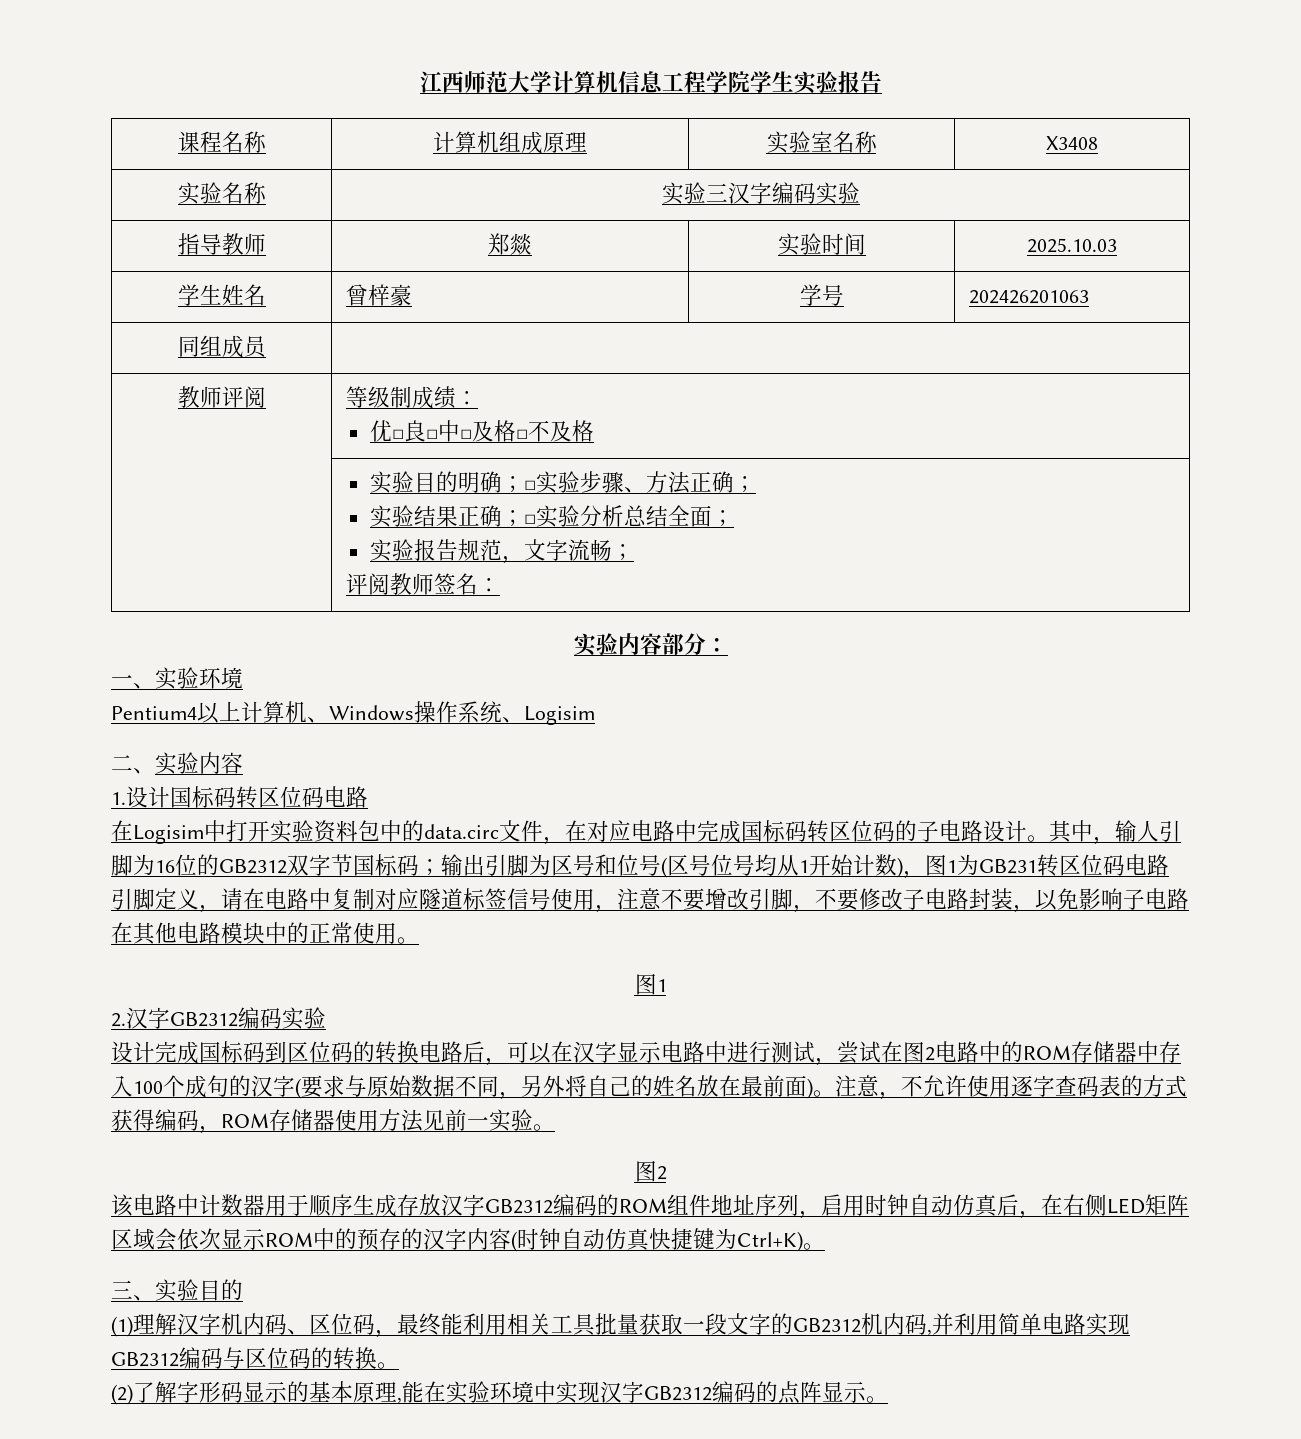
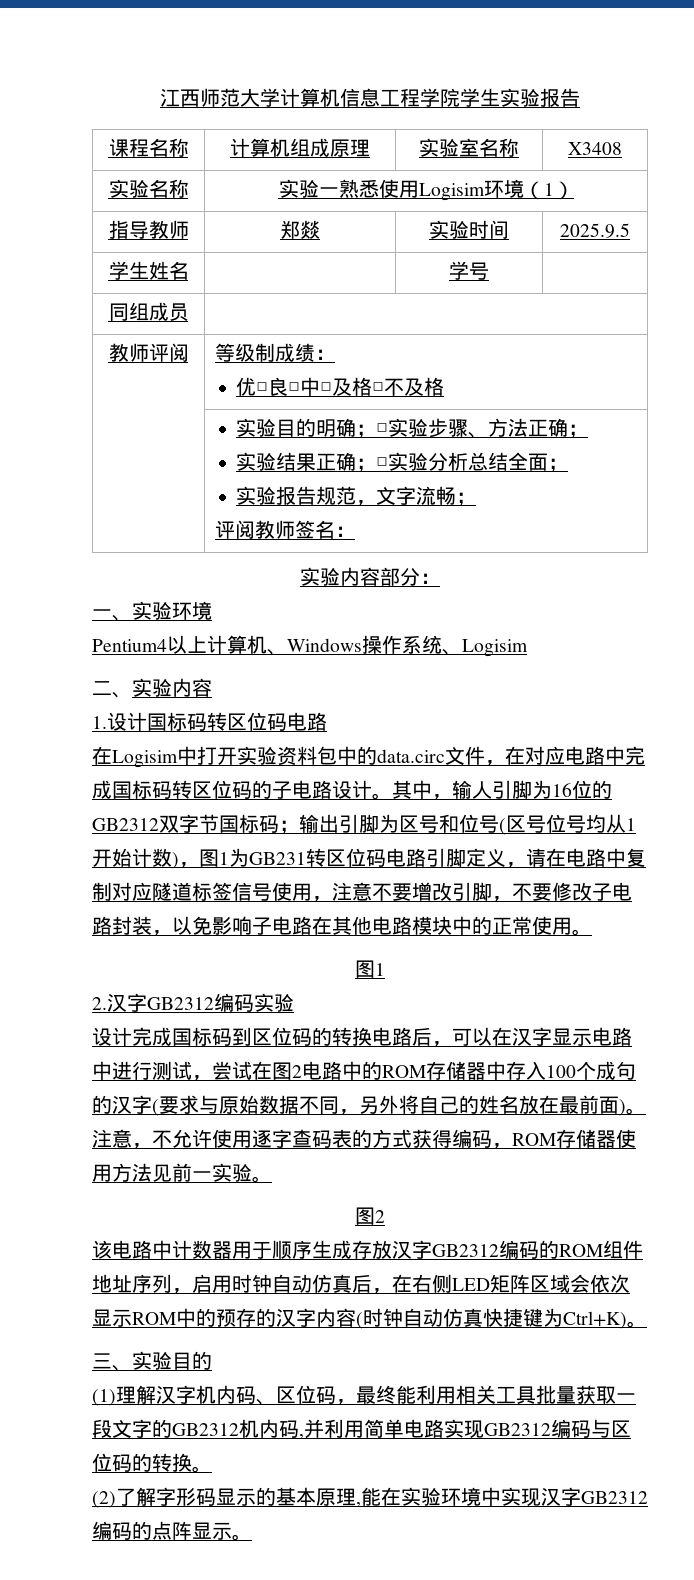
[705,182,860,205] 三汉字编码实验 -> [318,179,574,201] 一熟悉使用Logisim环境（1）
[1027,238,1117,253] 2025.10.03 -> [560,223,630,238] 2025.9.5
[346,284,413,306] 曾梓豪 -> (189, 270) none
[969,290,1090,304] 202426201063 -> (489, 271) none

